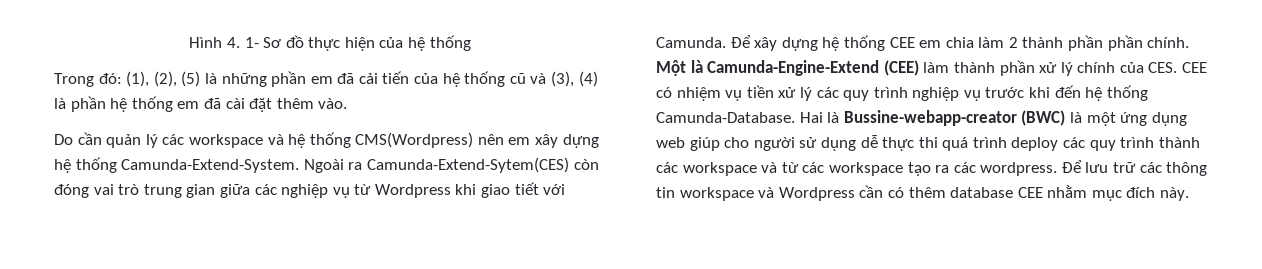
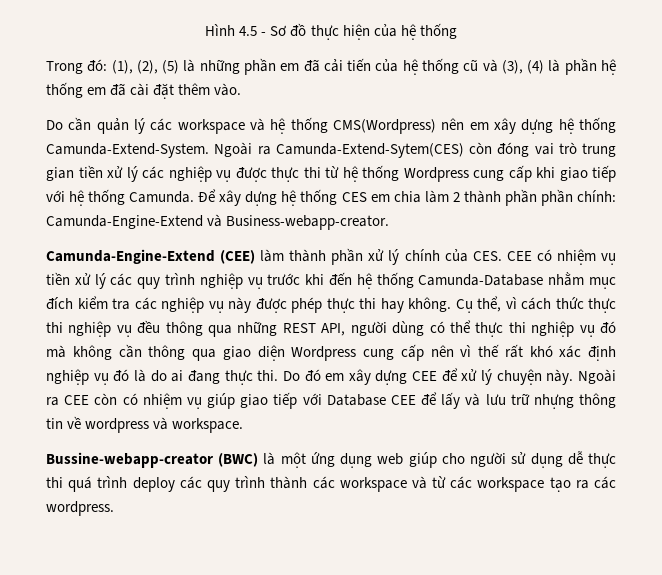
[226,37,259,48] 4. 1- -> [239,26,267,36] 4.5 -
[219,182,566,198] giữa các nghiệp vụ từ Wordpress khi giao tiết với -> [78,165,616,182] [46,189,126,206] tiền xử lý các nghiệp vụ được thực thi từ hệ thống Wordpress cung cấp khi giao tiếp với hệ thống
[889,37,915,48] CEE -> [341,192,367,202] CES
[1147,37,1190,48] [656,60,703,76] chính. Một là -> [577,190,616,202] [46,214,390,230] chính: Camunda-Engine-Extend và Business-webapp-creator. //
[656,112,840,123] Camunda-Database. Hai là -> [418,272,616,289] [46,296,616,313] [46,320,617,337] [46,344,616,361] [46,368,616,385] [46,392,617,409] [46,416,244,433] Camunda-Database nhằm mục đích kiểm tra các nghiệp vụ này được phép thực thi hay không. Cụ thể, vì cách thức thực thi nghiệp vụ đều thông qua những REST API, người dùng có thể thực thi nghiệp vụ đó mà không cần thông qua giao diện Wordpress cung cấp nên vì thế rất khó xác định nghiệp vụ đó là do ai đang thực thi. Do đó em xây dựng CEE để xử lý chuyện này. Ngoài ra CEE còn có nhiệm vụ giúp giao tiếp với Database CEE để lấy và lưu trữ nhựng thông tin về wordpress và workspace. //
[1061,160,1208,176] [656,185,1190,201] Để lưu trữ các thông tin workspace và Wordpress cần có thêm database CEE nhằm mục đích này. -> (114, 508) none

